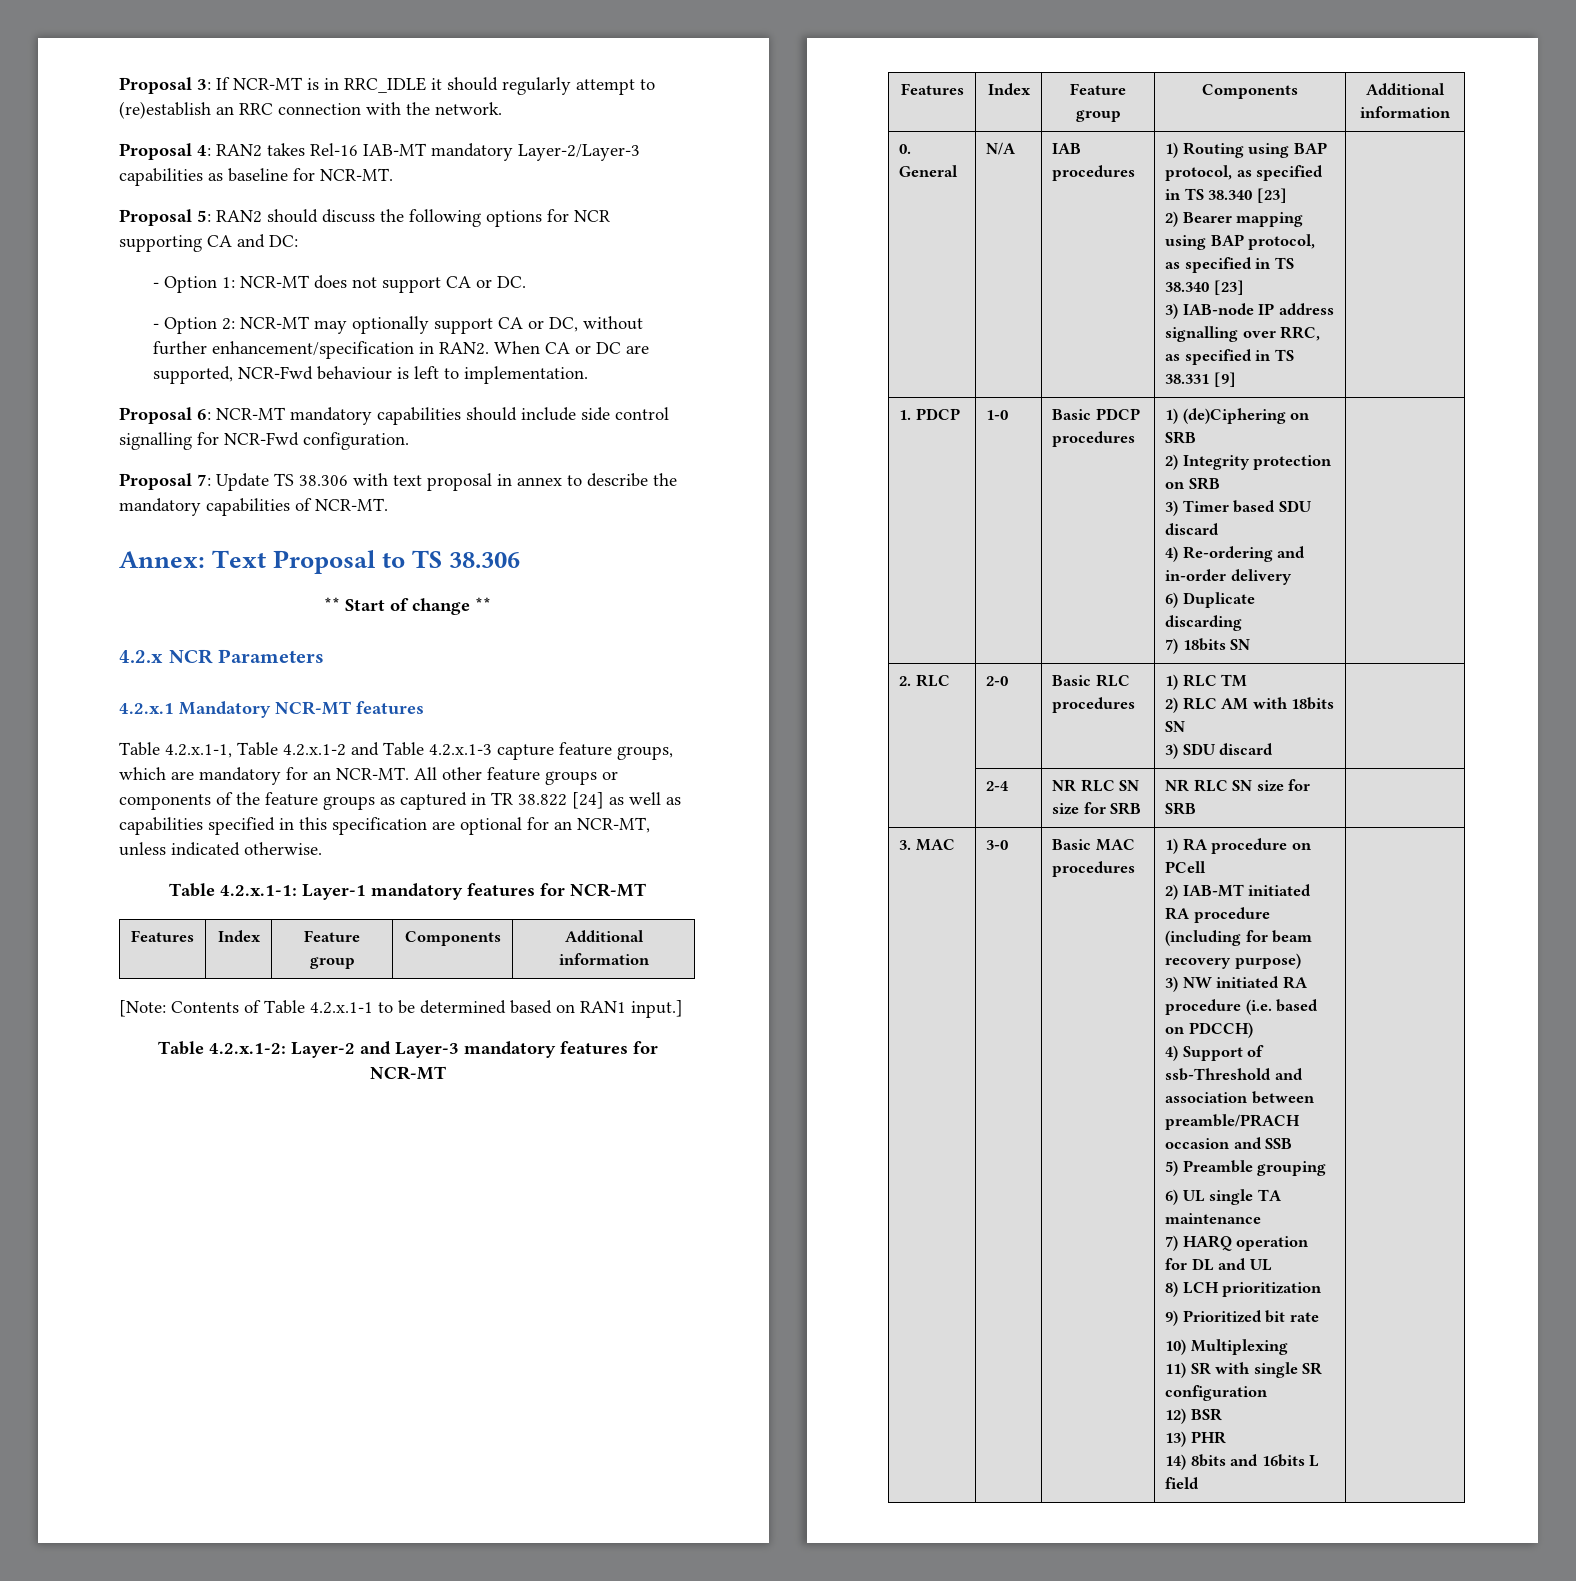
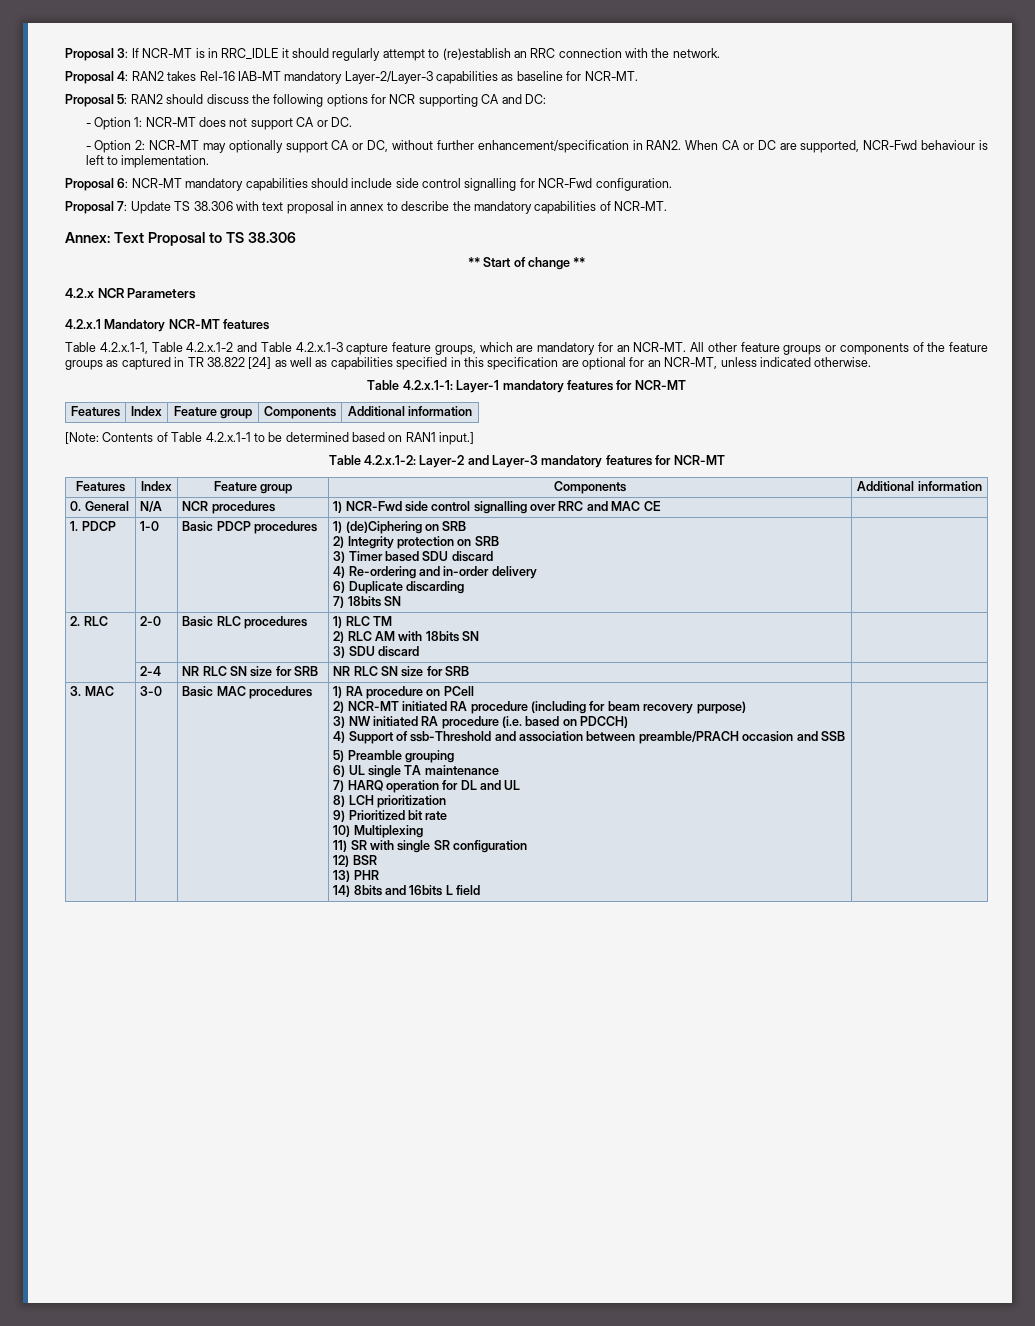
[1052,143,1082,154] [1052,165,1136,181] [1165,142,1327,158] [1165,165,1324,181] [1165,188,1287,203] [1165,211,1304,227] [1165,234,1316,250] [1165,257,1294,273] [1165,280,1244,295] [1165,303,1334,319] [1165,326,1321,342] [1165,349,1294,365] [1165,372,1236,387] IAB procedures | 1) Routing using BAP protocol, as specified in TS 38.340 [23] // 2) Bearer mapping using BAP protocol, as specified in TS 38.340 [23] // 3) IAB-node IP address signalling over RRC, as specified in TS 38.331 [9] -> [182,501,275,514] [333,501,661,514] NCR procedures | 1) NCR-Fwd side control signalling over RRC and MAC CE
[1182,884,1244,897] IAB-MT -> [347,701,399,711] NCR-MT

